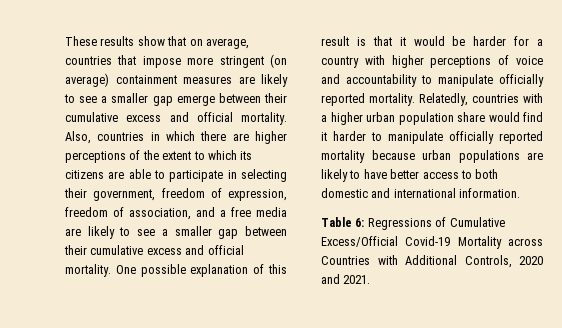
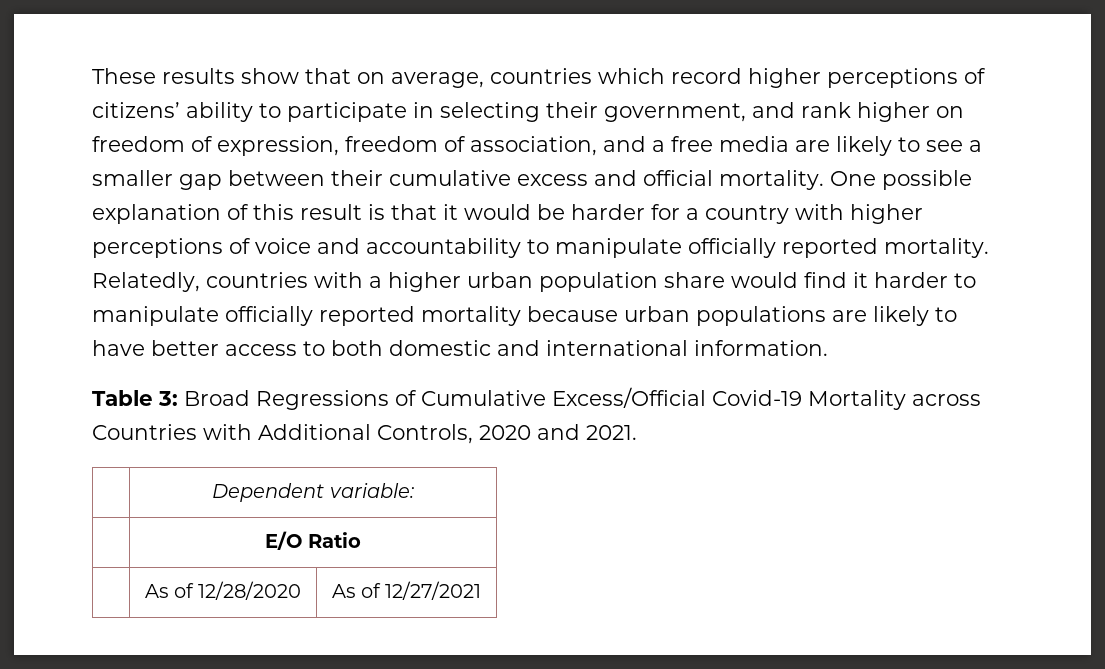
[117,54,287,68] [65,73,288,87] [64,93,287,106] [65,112,287,125] [65,131,287,144] [65,150,253,163] [65,169,151,179] that impose more stringent (on average) containment measures are likely to see a smaller gap emerge between their cumulative excess and official mortality. Also, countries in which there are higher perceptions of the extent to which its citizens are able -> [598,68,986,88] [92,102,253,122] which record higher perceptions of citizens’ ability
(156, 195) none -> [752,102,964,122] and rank higher on
[355,218,365,227] 6: -> [158,390,250,406] 3: Broad
(371, 279) none -> [212,483,414,502] [265,531,361,550] [144,581,302,600] [331,581,482,600] // | Dependent variable: // | E/O Ratio // | As of 12/28/2020 | As of 12/27/2021

